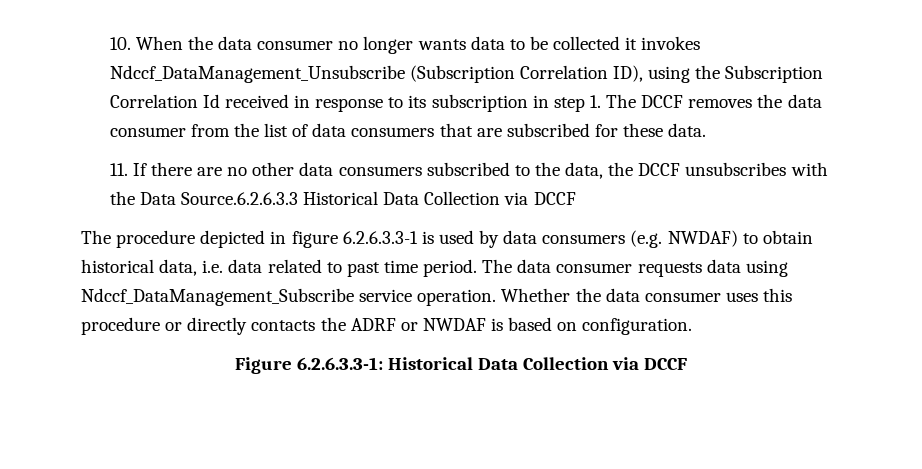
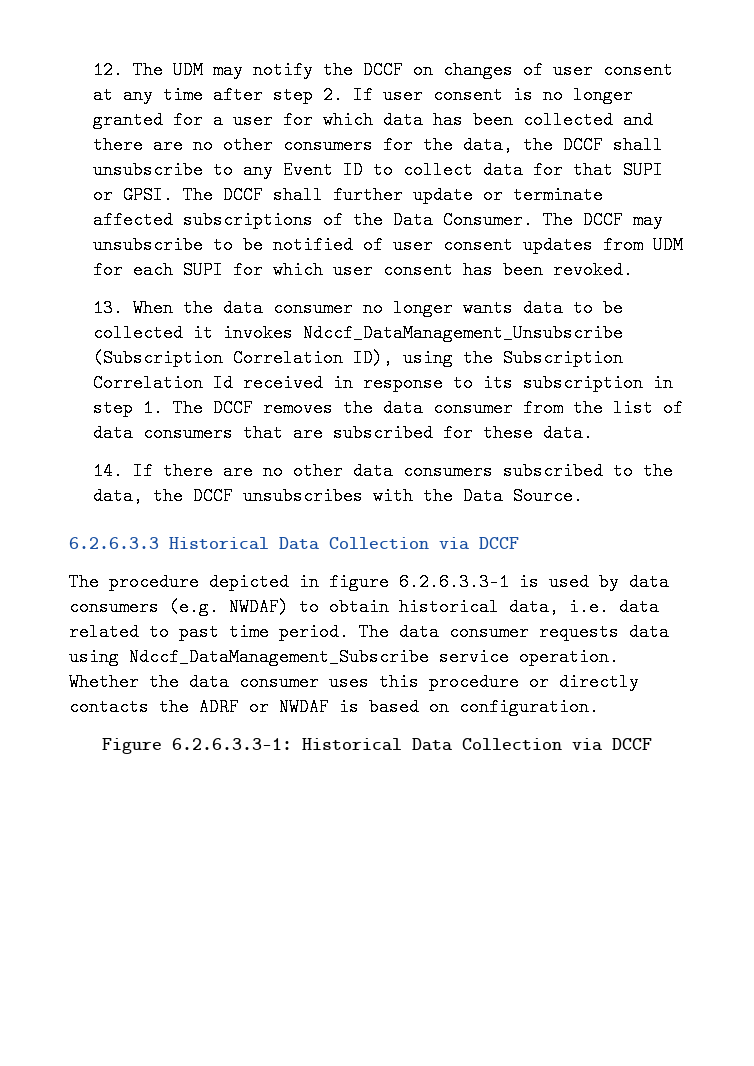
[109,37,131,50] 10. -> [93,61,674,79] [93,86,634,104] [93,111,654,129] [93,136,664,154] [93,161,664,179] [93,186,604,204] [93,211,664,229] [93,236,684,254] [93,261,634,279] [93,299,124,317] 12. The UDM may notify the DCCF on changes of user consent at any time after step 2. If user consent is no longer granted for a user for which data has been collected and there are no other consumers for the data, the DCCF shall unsubscribe to any Event ID to collect data for that SUPI or GPSI. The DCCF shall further update or terminate affected subscriptions of the Data Consumer. The DCCF may unsubscribe to be notified of user consent updates from UDM for each SUPI for which user consent has been revoked. // 13.
[109,163,128,176] 11. -> [93,462,124,480] 14.
[180,192,298,205] Source.6.2.6.3.3 -> [513,487,584,505] [69,537,159,549] Source. // 6.2.6.3.3

